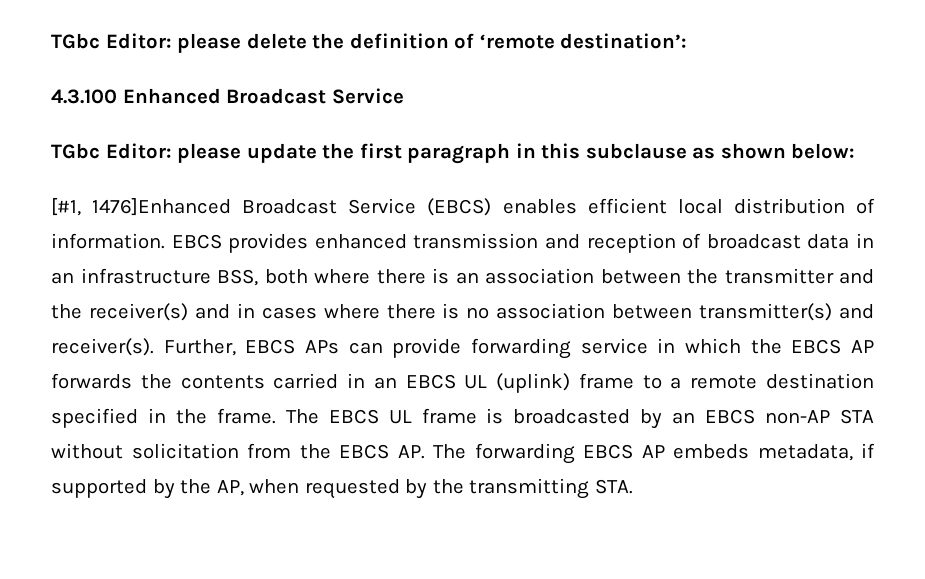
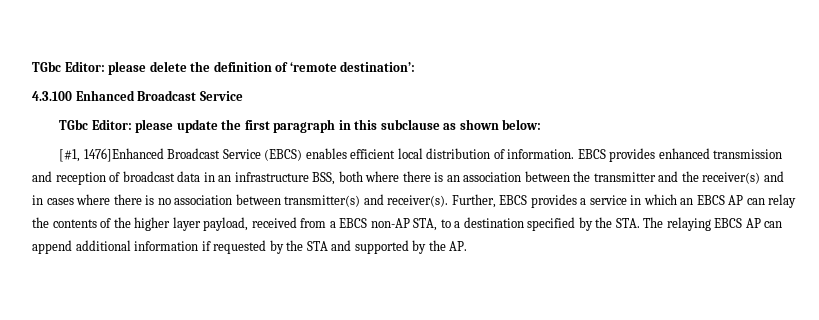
[305,338,572,359] APs can provide forwarding -> [530,194,587,208] provides a
[750,339,874,354] [51,373,634,393] the EBCS AP forwards the contents carried in an EBCS UL (uplink) frame -> [680,194,797,208] [32,217,438,231] an EBCS AP can relay the contents of the higher layer payload, received from a EBCS non-AP STA,
[690,375,758,389] remote -> (461, 224) none
[147,408,875,429] [51,443,875,464] [51,478,633,499] in the frame. The EBCS UL frame is broadcasted by an EBCS non-AP STA without solicitation from the EBCS AP. The forwarding EBCS AP embeds metadata, if supported by the AP, when requested by the transmitting STA. -> [578,217,783,231] [32,240,468,254] by the STA. The relaying EBCS AP can append additional information if requested by the STA and supported by the AP.

